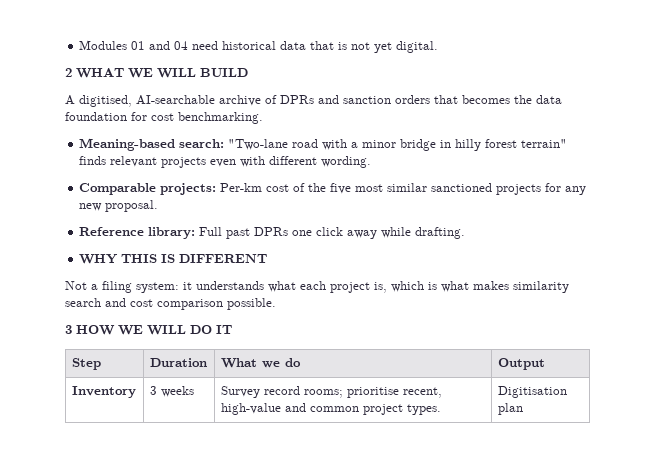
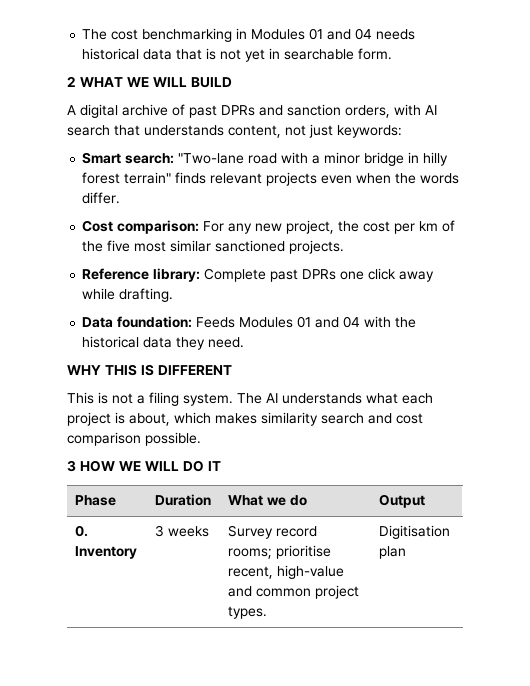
[79,40,219,50] Modules 01 and 04 need -> [82,28,416,42] The cost benchmarking in Modules 01 and 04 needs
[396,41,439,53] digital. -> [269,48,393,60] in searchable form.
[79,95,215,107] digitised, AI-searchable -> [80,104,118,118] digital
(277, 99) none -> [189,105,217,118] past
[395,95,562,104] [65,112,263,124] [79,138,176,151] orders that becomes the data foundation for cost benchmarking. // Meaning-based -> [345,104,437,118] [67,124,402,138] [82,152,122,164] orders, with AI search that understands content, not just keywords: // Smart
[240,156,372,168] [79,183,290,195] with different wording. // Comparable projects: Per-km cost -> [356,173,460,184] [82,192,121,204] [82,220,439,234] when the words differ. // Cost comparison: For any new project, the cost per km
[496,183,587,195] [79,200,159,212] projects for any new proposal. -> [289,240,345,254] projects.
[199,227,223,236] Full -> [204,268,267,282] Complete
[79,254,268,264] [65,281,469,293] WHY THIS IS DIFFERENT // Not a filing system: it understands what each project is, which is what -> [82,316,417,328] [82,336,245,350] [67,364,232,376] [67,392,433,406] [67,412,211,426] Data foundation: Feeds Modules 01 and 04 with the historical data they need. // WHY THIS IS DIFFERENT // This is not a filing system. The AI understands what each project is about, which
[71,358,101,370] Step -> [75,495,117,506] Phase
(545, 364) none -> [75,525,89,537] 0.

